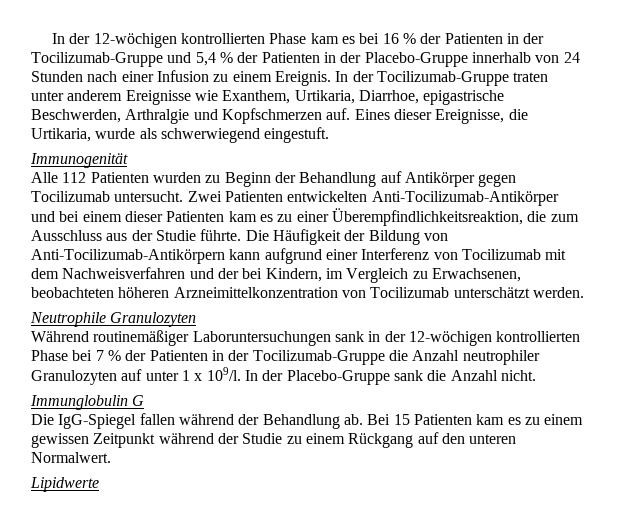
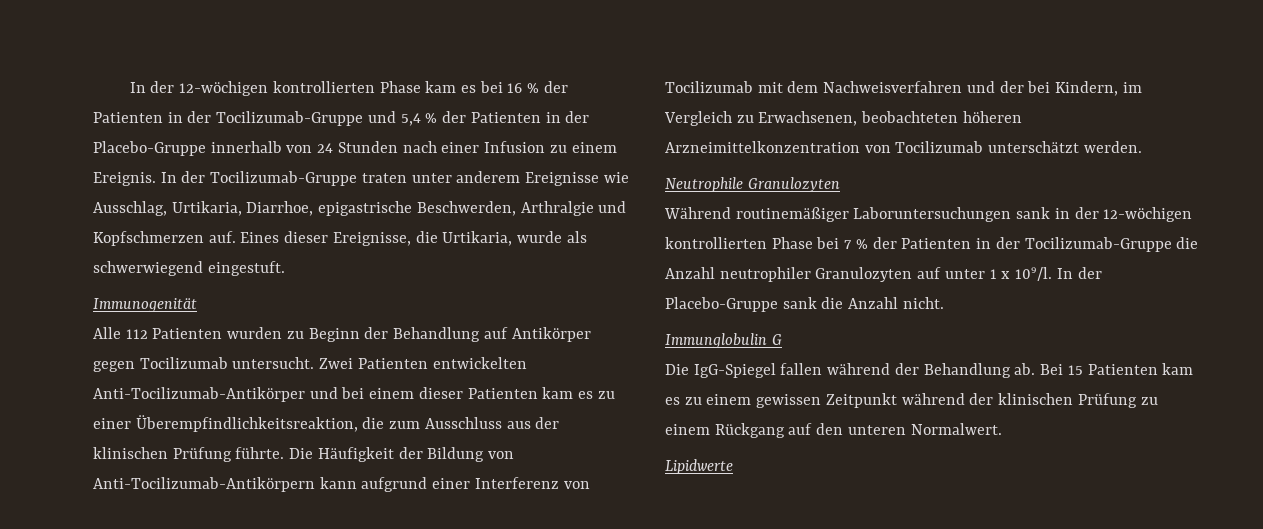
[222,90,291,104] Exanthem, -> [93,201,167,216] Ausschlag,
[155,230,196,241] Studie -> [93,447,232,462] klinischen Prüfung
[242,433,283,444] Studie -> [998,393,1137,408] klinischen Prüfung

